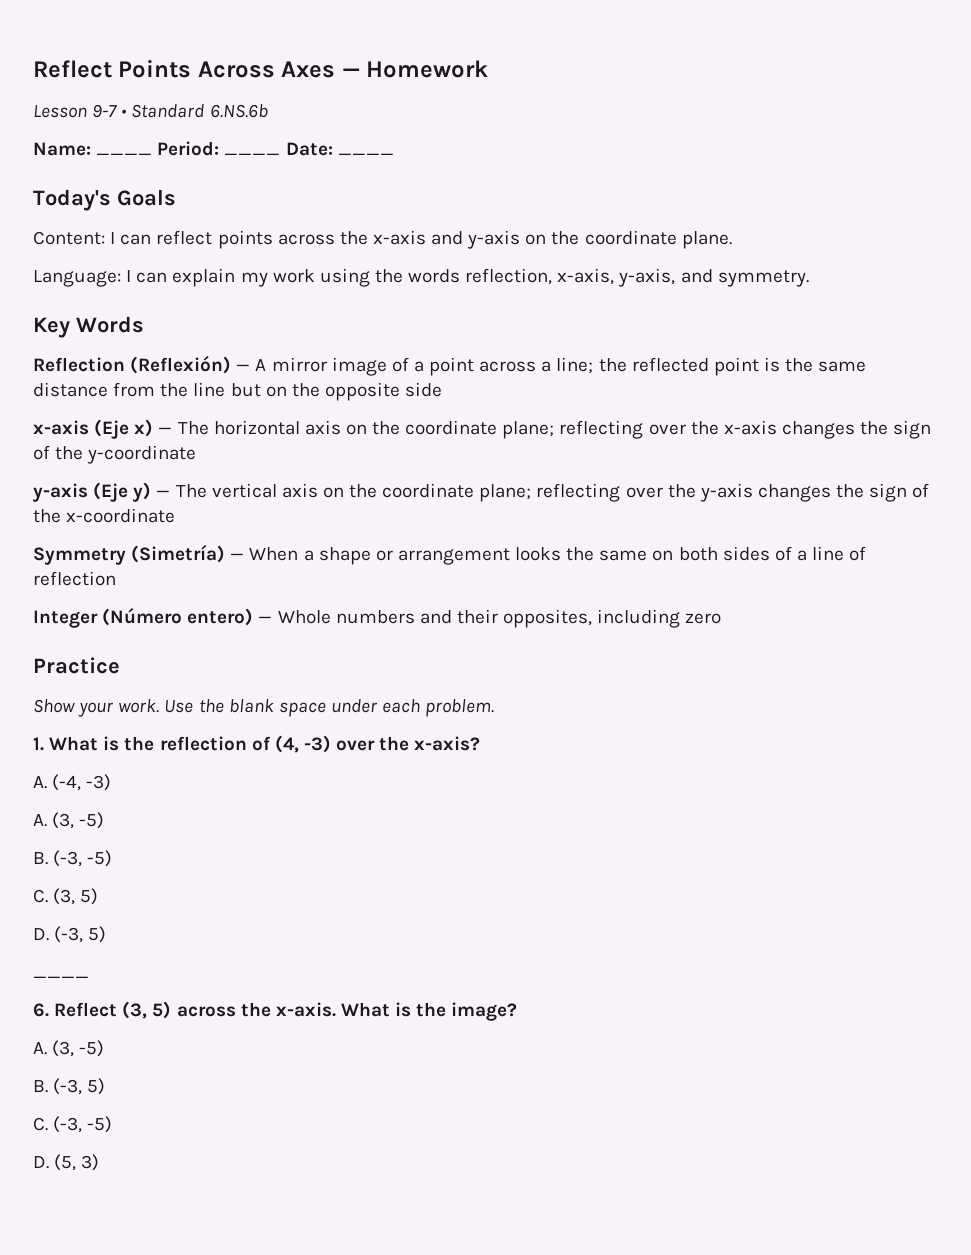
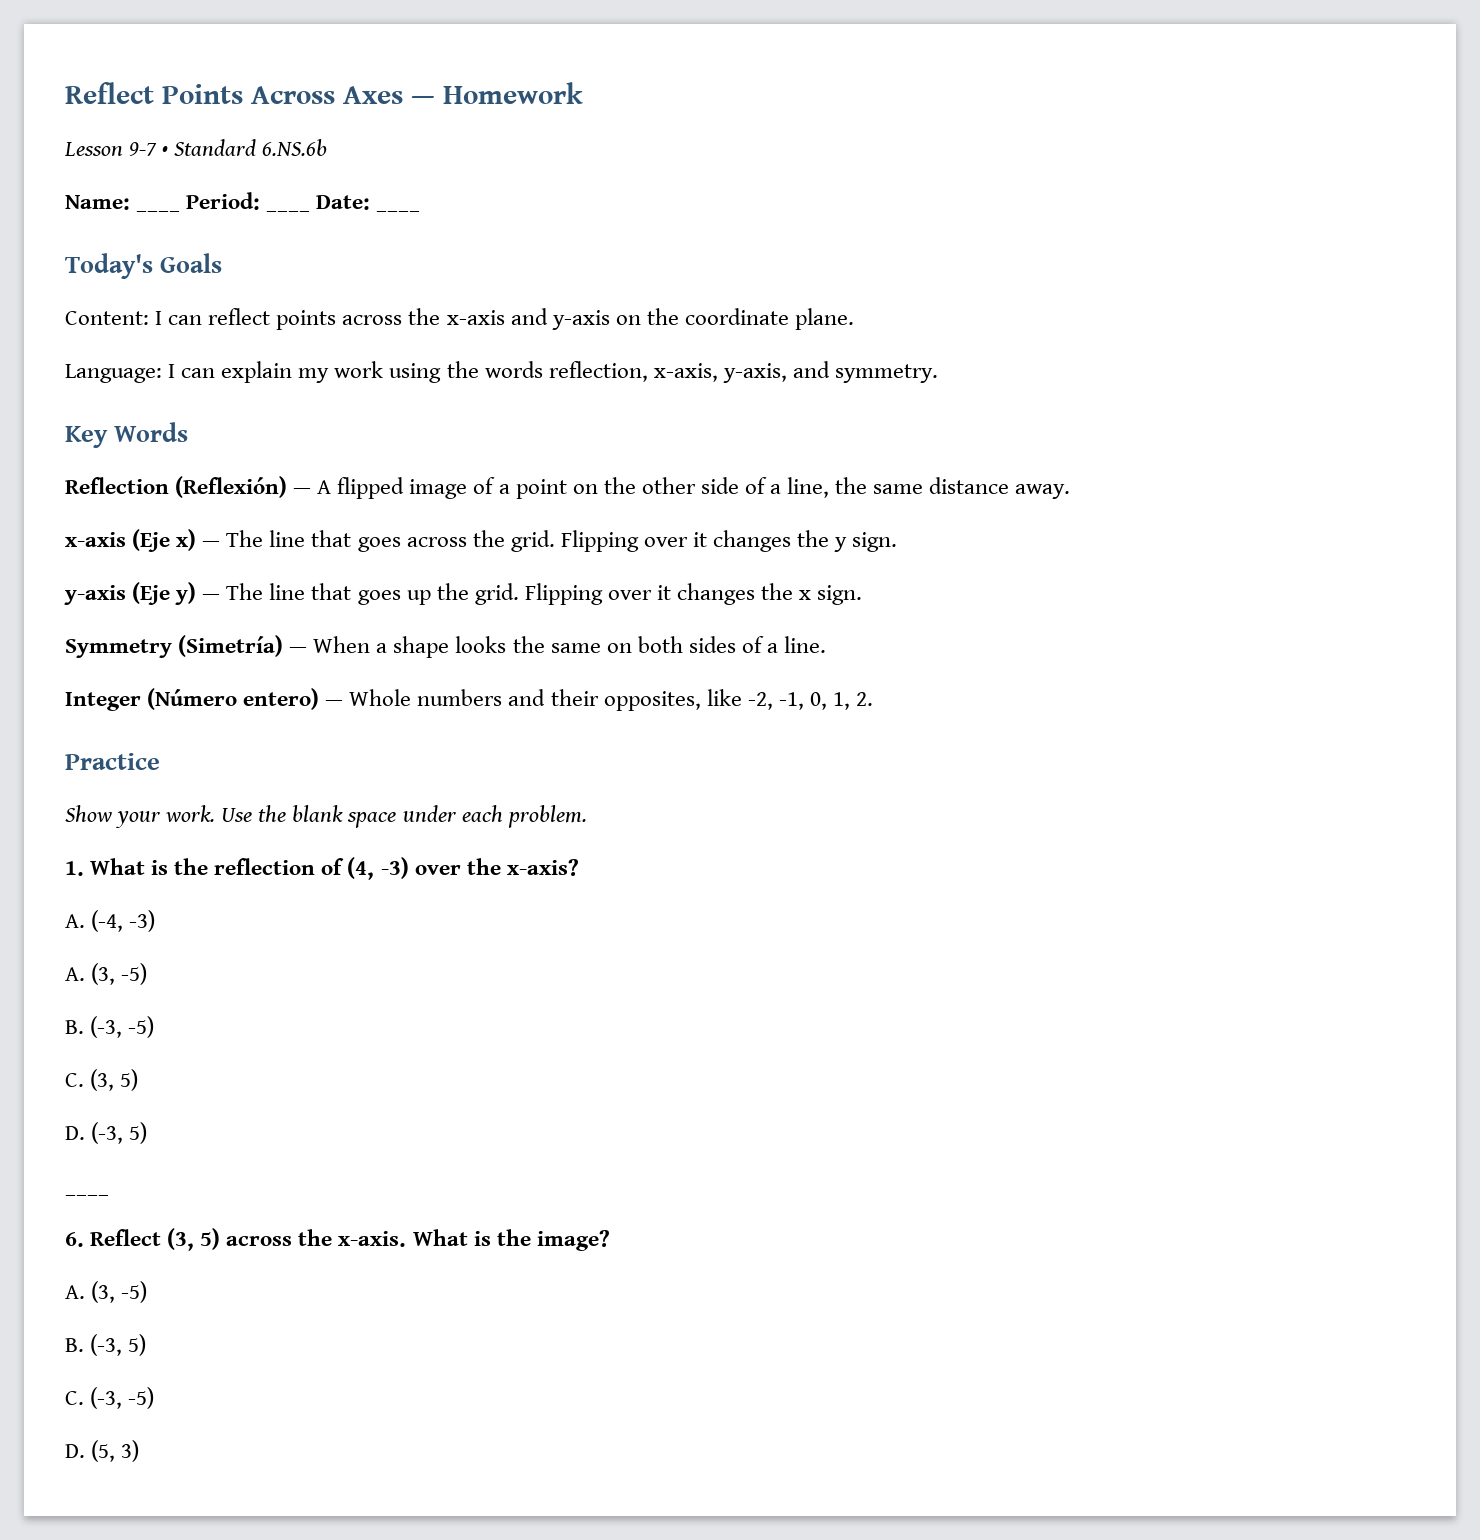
[271,357,327,372] mirror -> [337,477,405,499] flipped
[479,357,867,376] [33,382,443,401] across a line; the reflected point is the same distance from the line but on the opposite side -> [572,477,1071,499] on the other side of a line, the same distance away.
[213,420,932,439] [33,445,197,464] horizontal axis on the coordinate plane; reflecting over the x-axis changes the sign of the y-coordinate -> [269,530,898,552] line that goes across the grid. Flipping over it changes the y sign.
[211,483,930,502] [33,508,176,523] vertical axis on the coordinate plane; reflecting over the y-axis changes the sign of the x-coordinate -> [269,583,863,605] line that goes up the grid. Flipping over it changes the x sign.
[375,548,510,565] or arrangement -> (450, 647) none
[812,546,867,561] [33,571,116,586] line of reflection -> [784,636,827,653] line.
[597,609,722,628] including zero -> [706,689,874,710] like -2, -1, 0, 1, 2.

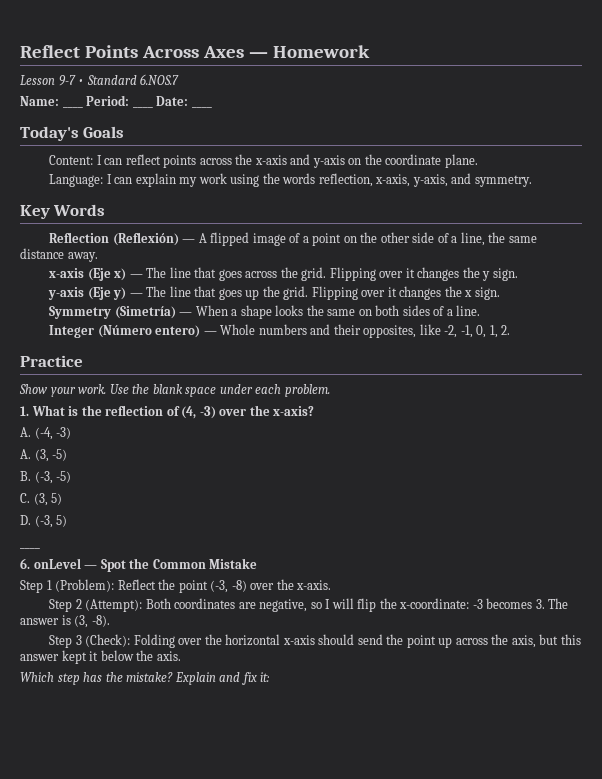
[262,139,328,156] 6.NS.6b -> [140,74,180,85] 6.NOS.7
[90,1228,610,1251] [65,1281,148,1303] [65,1334,147,1356] [65,1387,155,1409] [65,1440,140,1462] Reflect (3, 5) across the x-axis. What is the image? // A. (3, -5) // B. (-3, 5) // C. (-3, -5) // D. (5, 3) -> [33,558,258,572] [20,579,332,593] [49,598,569,612] [20,615,110,628] [49,634,581,648] [20,650,181,664] [20,672,271,685] onLevel — Spot the Common Mistake // Step 1 (Problem): Reflect the point (-3, -8) over the x-axis. // Step 2 (Attempt): Both coordinates are negative, so I will flip the x-coordinate: -3 becomes 3. The answer is (3, -8). // Step 3 (Check): Folding over the horizontal x-axis should send the point up across the axis, but this answer kept it below the axis. // Which step has the mistake? Explain and fix it:

